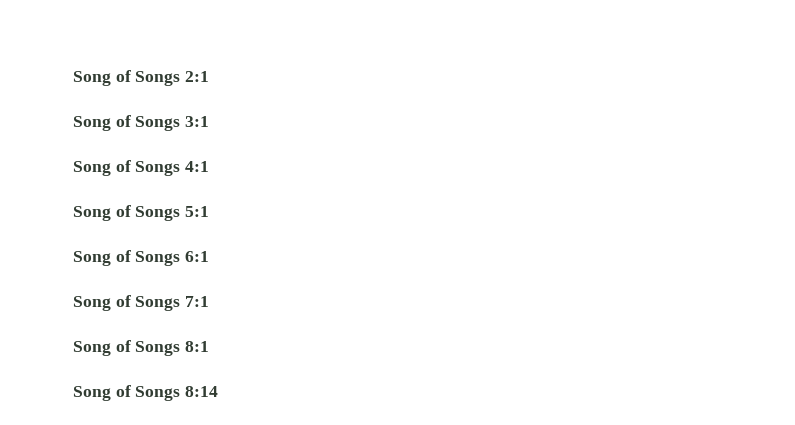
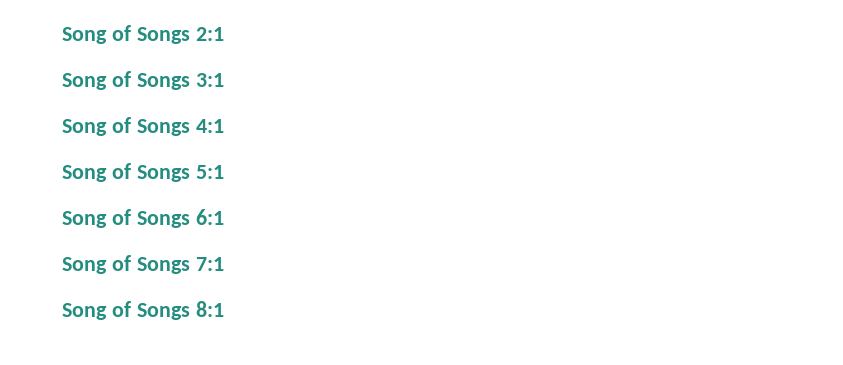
[73,385,219,401] // Song of Songs 8:14 -> (224, 309) none

